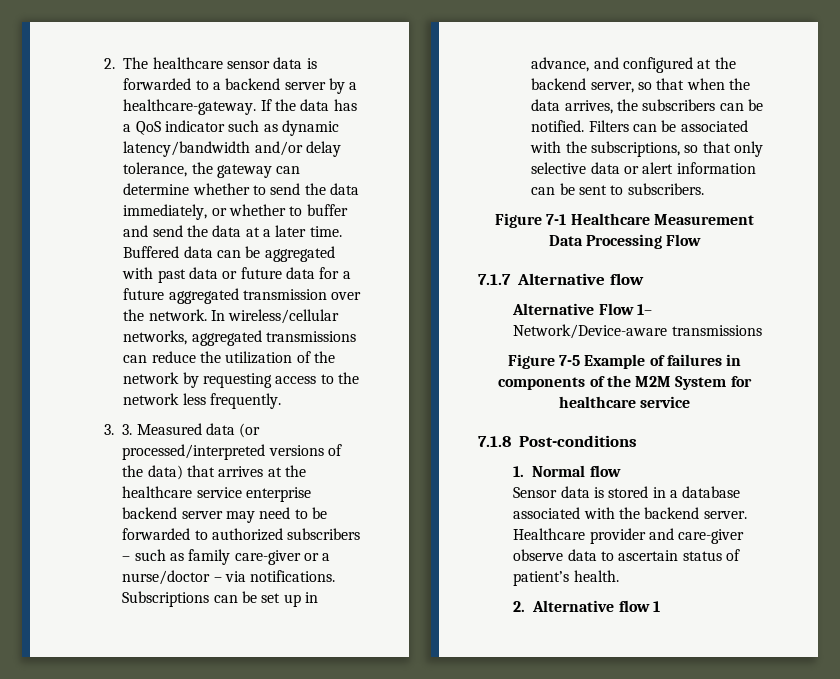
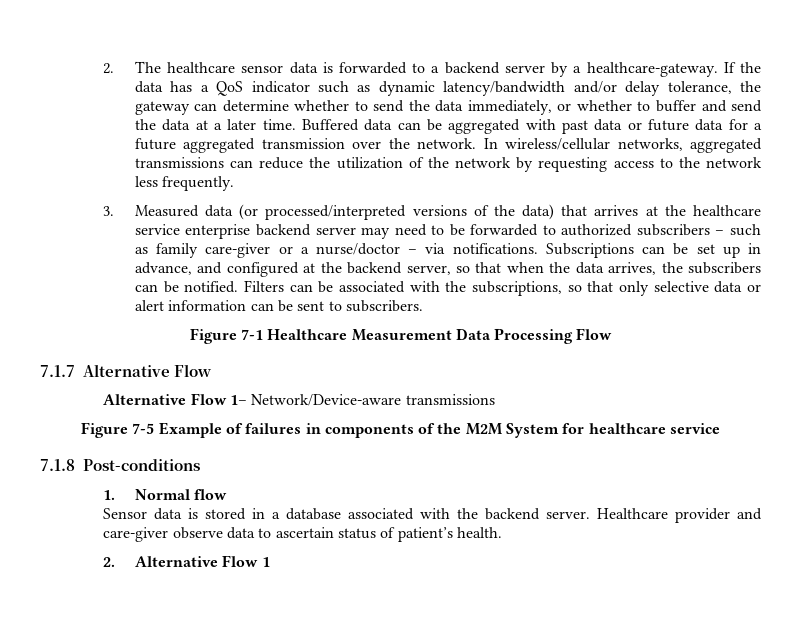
[122,424,133,435] 3. -> (115, 211) none
[609,273,644,285] flow -> [174,364,213,377] Flow
[618,600,650,612] flow -> [222,555,259,567] Flow

